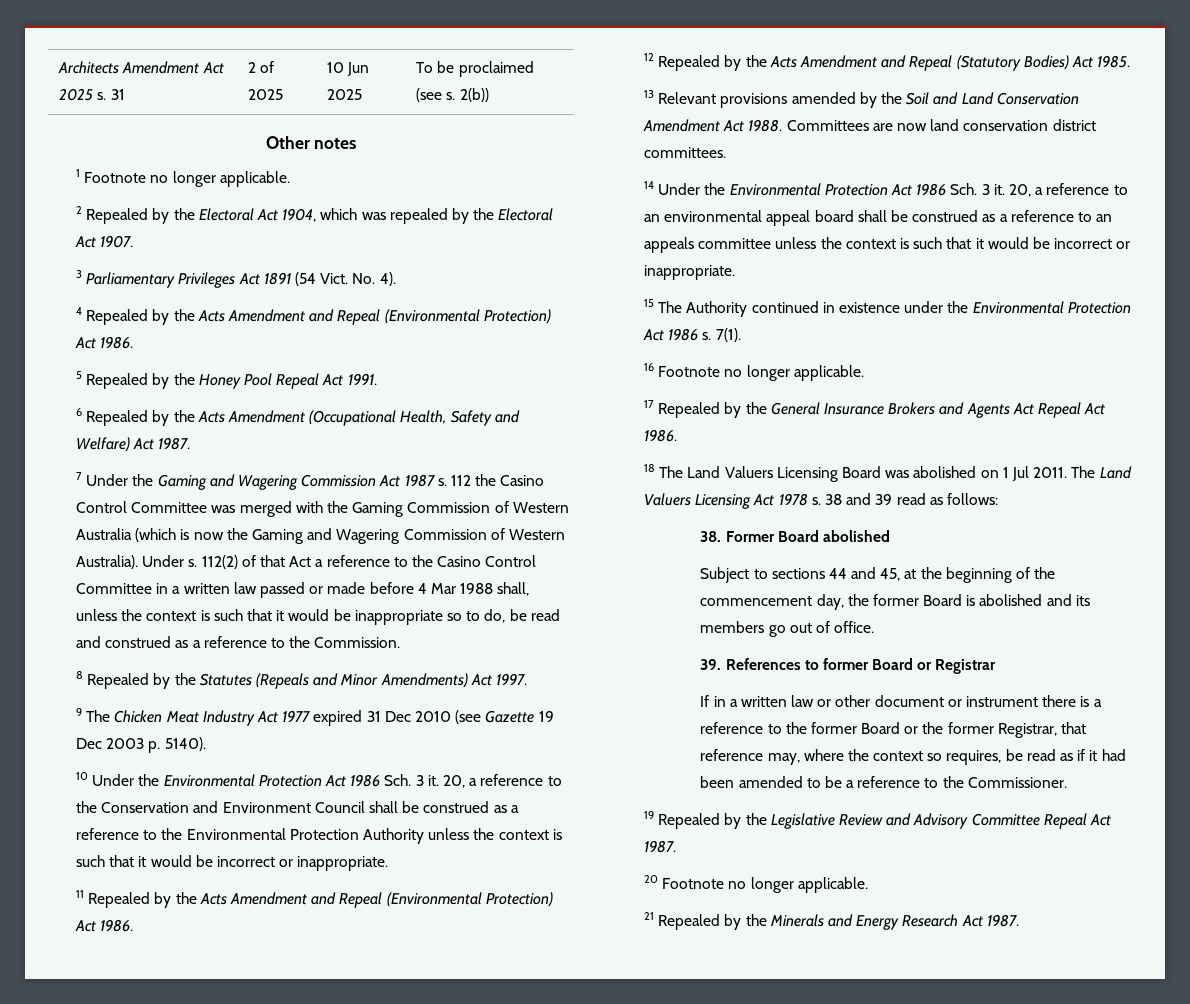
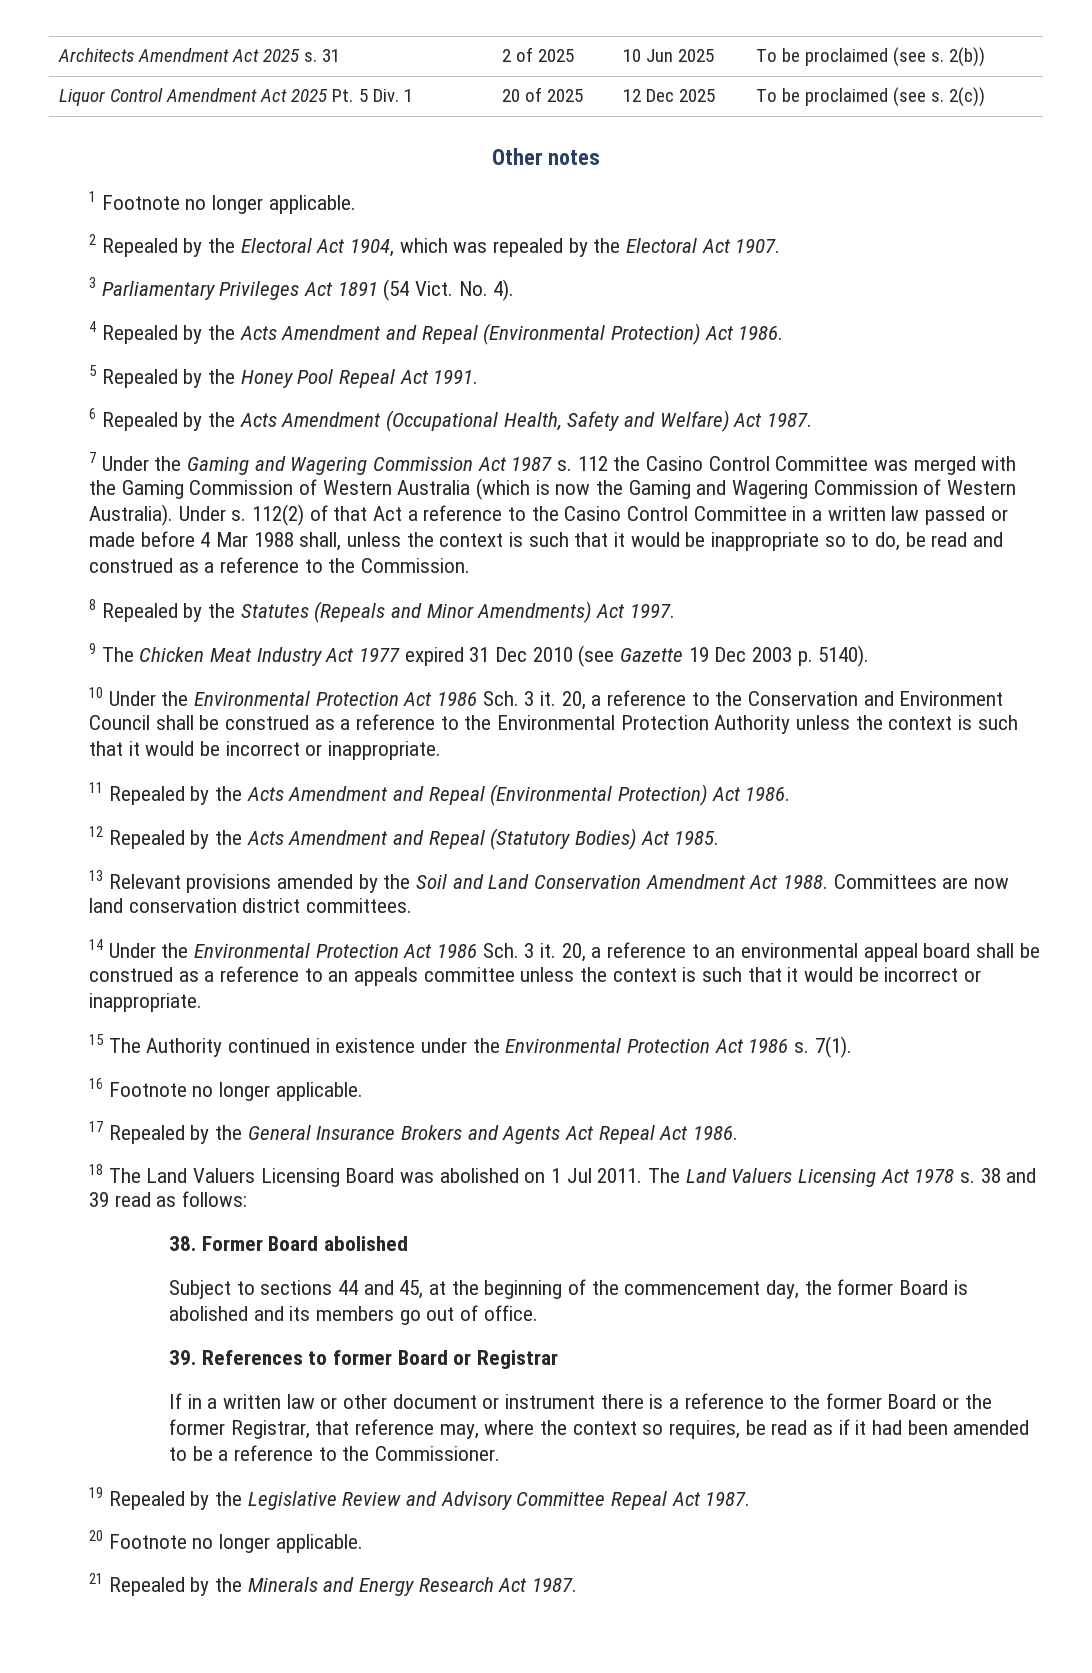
(489, 95) none -> [58,88,413,106] [501,87,583,102] [622,89,715,102] [755,87,986,107] // Liquor Control Amendment Act 2025 Pt. 5 Div. 1 | 20 of 2025 | 12 Dec 2025 | To be proclaimed (see s. 2(c))

